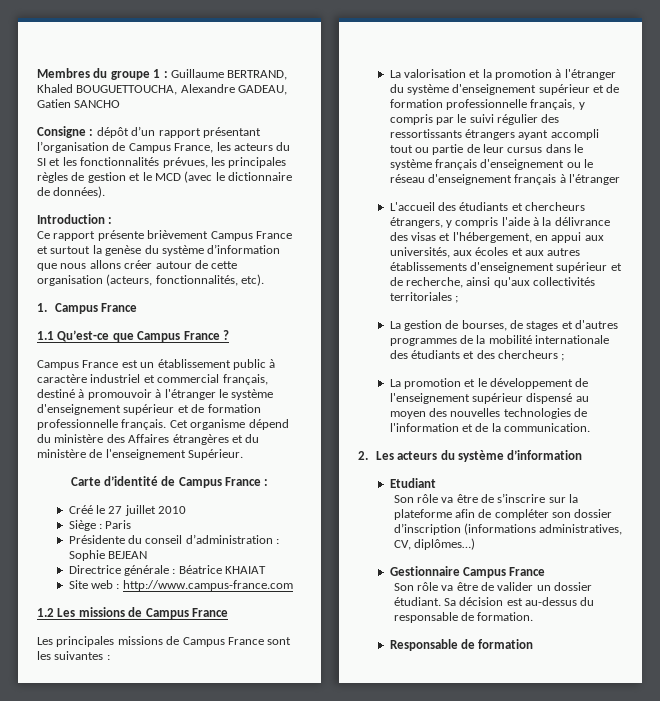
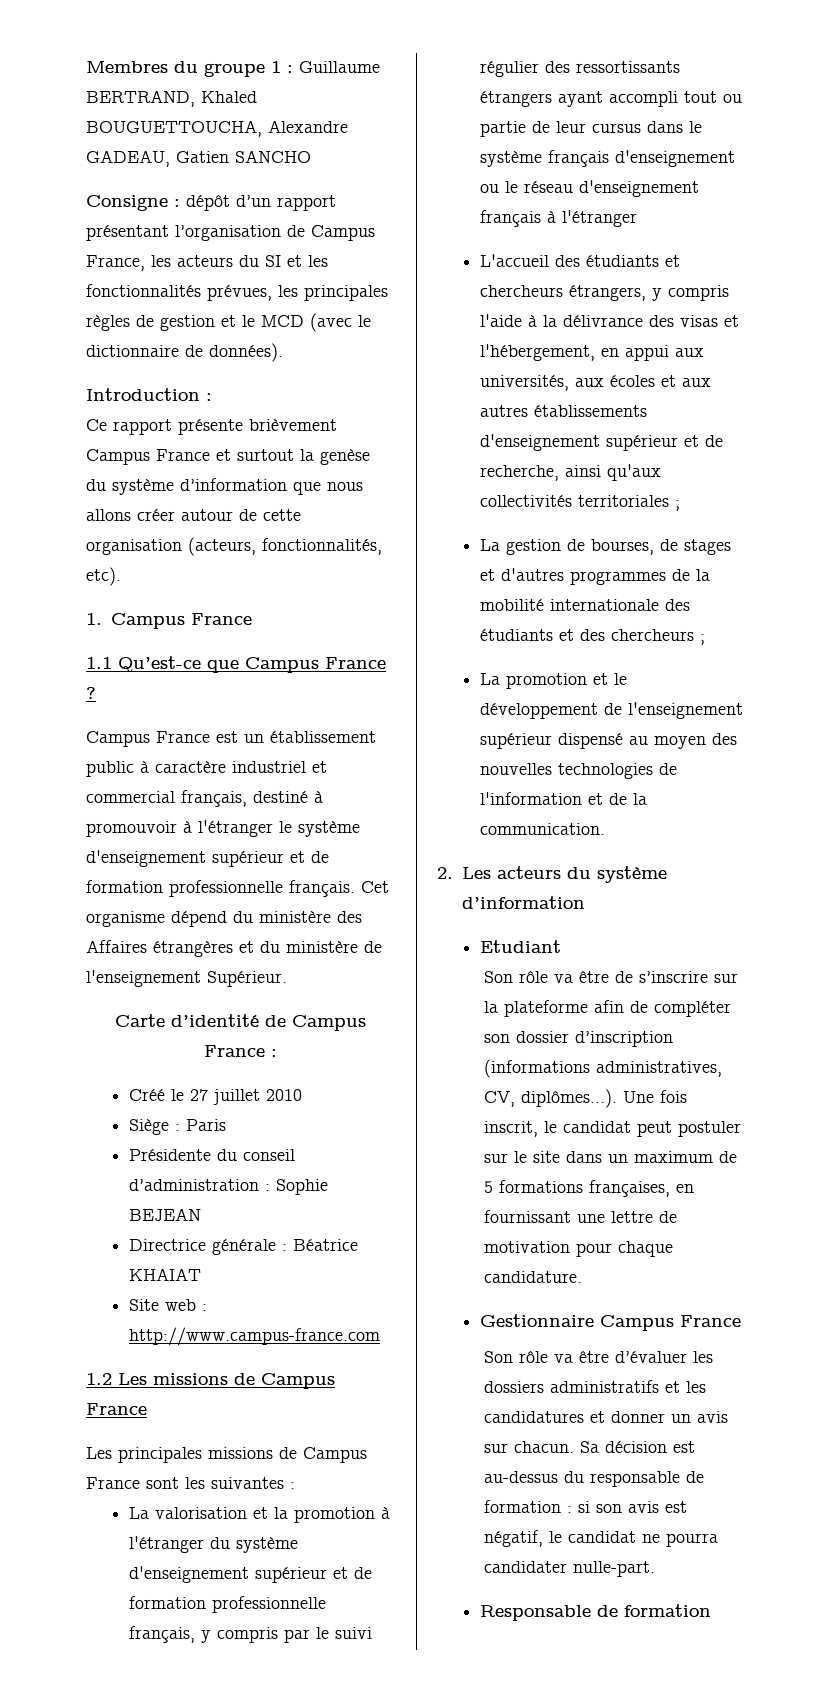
[413,538,475,550] diplômes…) -> [520,1089,687,1108] [483,1121,741,1137] [483,1151,737,1163] [483,1180,694,1197] [483,1210,677,1223] [483,1241,673,1257] [483,1271,582,1283] diplômes…). Une fois inscrit, le candidat peut postuler sur le site dans un maximum de 5 formations françaises, en fournissant une lettre de motivation pour chaque candidature.
[481,582,593,591] [393,597,441,606] de valider un dossier étudiant. -> [614,1351,713,1363] [483,1380,706,1393] [483,1411,728,1423] [483,1441,574,1453] d’évaluer les dossiers administratifs et les candidatures et donner un avis sur chacun.
[477,612,534,621] formation. -> [483,1500,687,1513] [483,1530,718,1547] [483,1561,655,1577] formation : si son avis est négatif, le candidat ne pourra candidater nulle-part.

